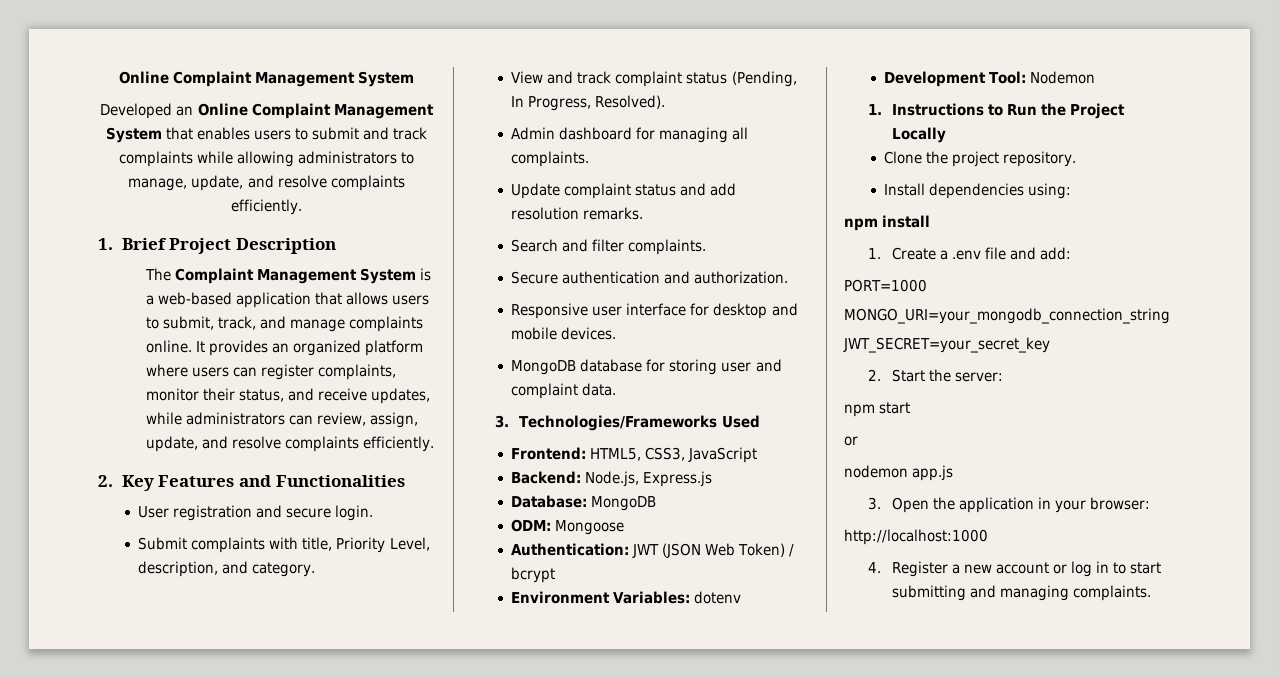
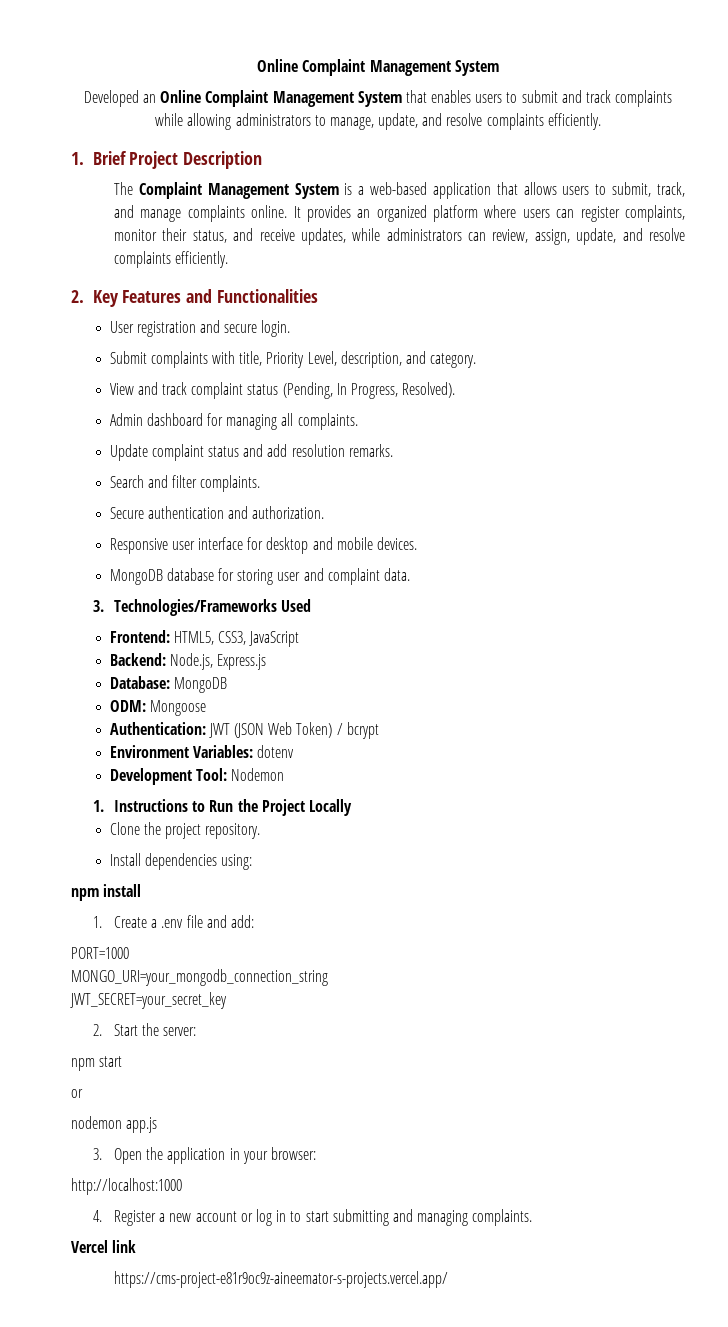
(1151, 593) none -> [71,1240,137,1253] [114,1271,449,1288] // Vercel link // https://cms-project-e81r9oc9z-aineemator-s-projects.vercel.app/

